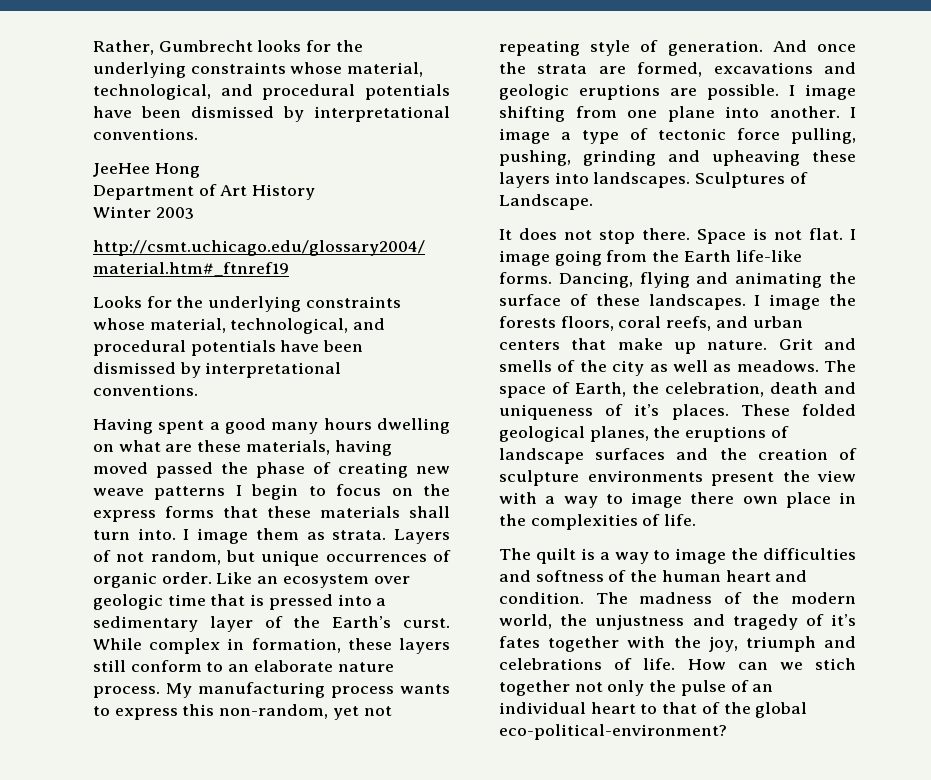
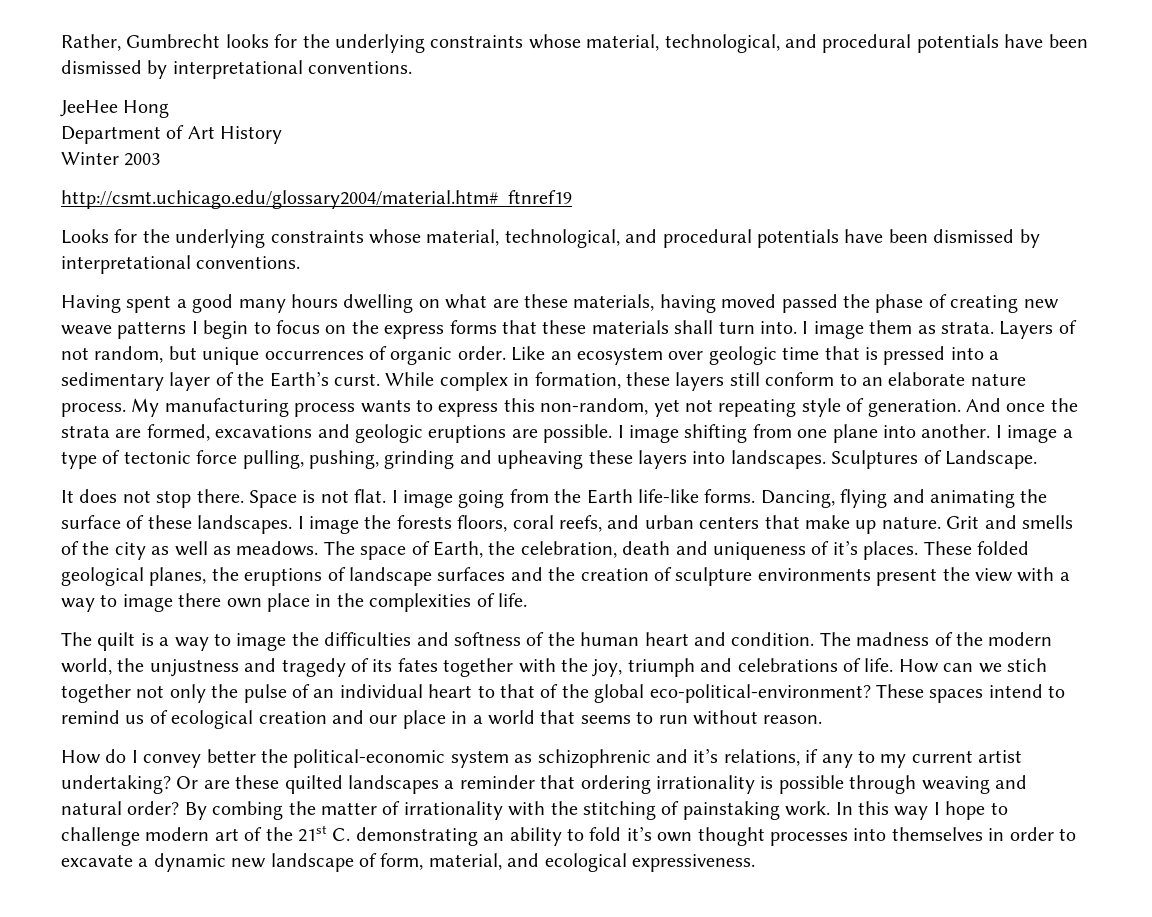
[831,614,856,626] it’s -> [372,659,393,672] its
(727, 732) none -> [875,684,1066,703] [61,710,823,729] [61,748,1023,768] [61,775,1027,794] [61,801,1008,820] [61,825,1076,846] [61,853,755,872] These spaces intend to remind us of ecological creation and our place in a world that seems to run without reason. // How do I convey better the political-economic system as schizophrenic and it’s relations, if any to my current artist undertaking? Or are these quilted landscapes a reminder that ordering irrationality is possible through weaving and natural order? By combing the matter of irrationality with the stitching of painstaking work. In this way I hope to challenge modern art of the 21st C. demonstrating an ability to fold it’s own thought processes into themselves in order to excavate a dynamic new landscape of form, material, and ecological expressiveness.

